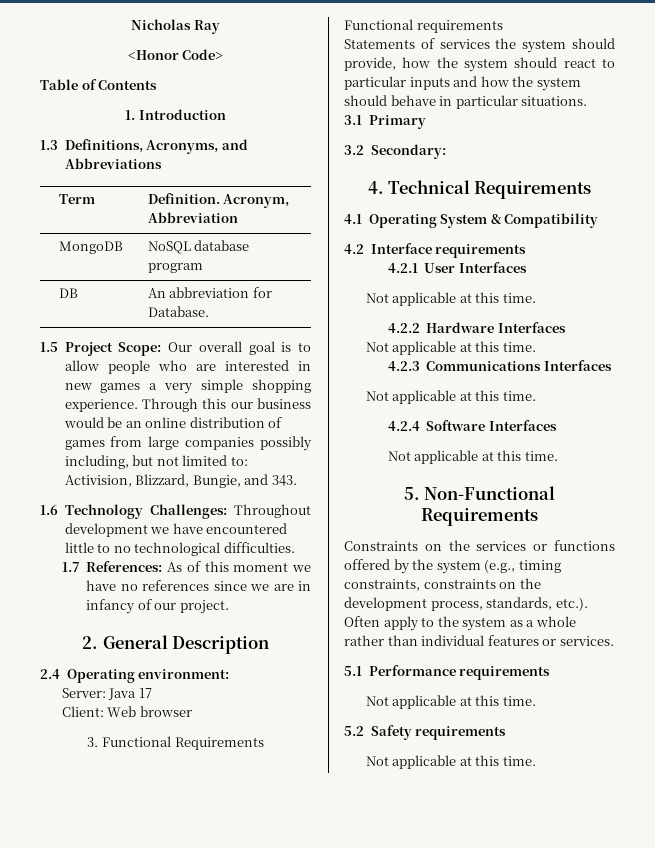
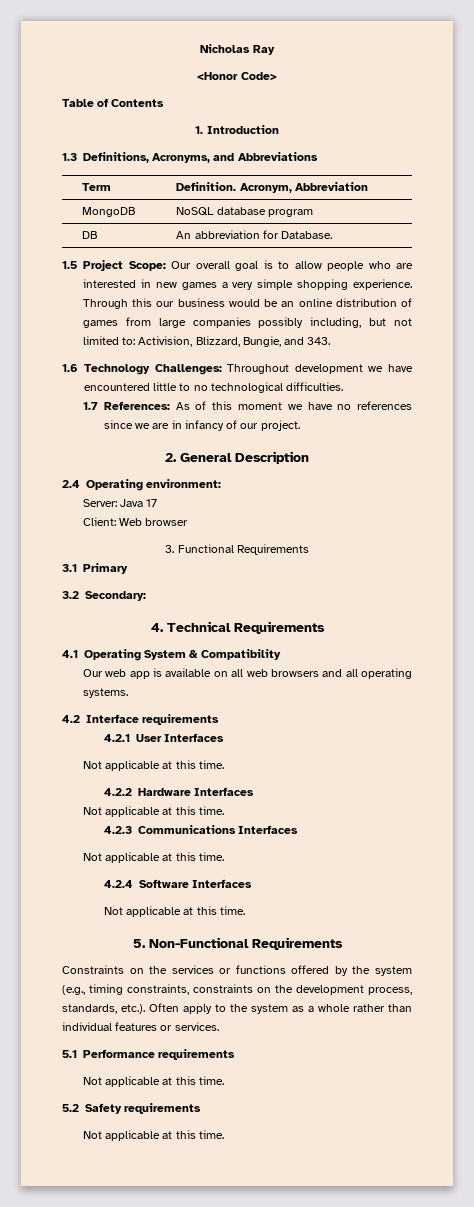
[344,19,503,33] [344,38,615,53] [344,57,615,72] [344,76,581,91] [344,95,588,109] // Functional requirements // Statements of services the system should provide, how the system should react to particular inputs and how the system should behave in particular situations. -> (309, 549) none
(599, 220) none -> [82,668,412,679] [82,688,128,698] // Our web app is available on all web browsers and all operating systems.

